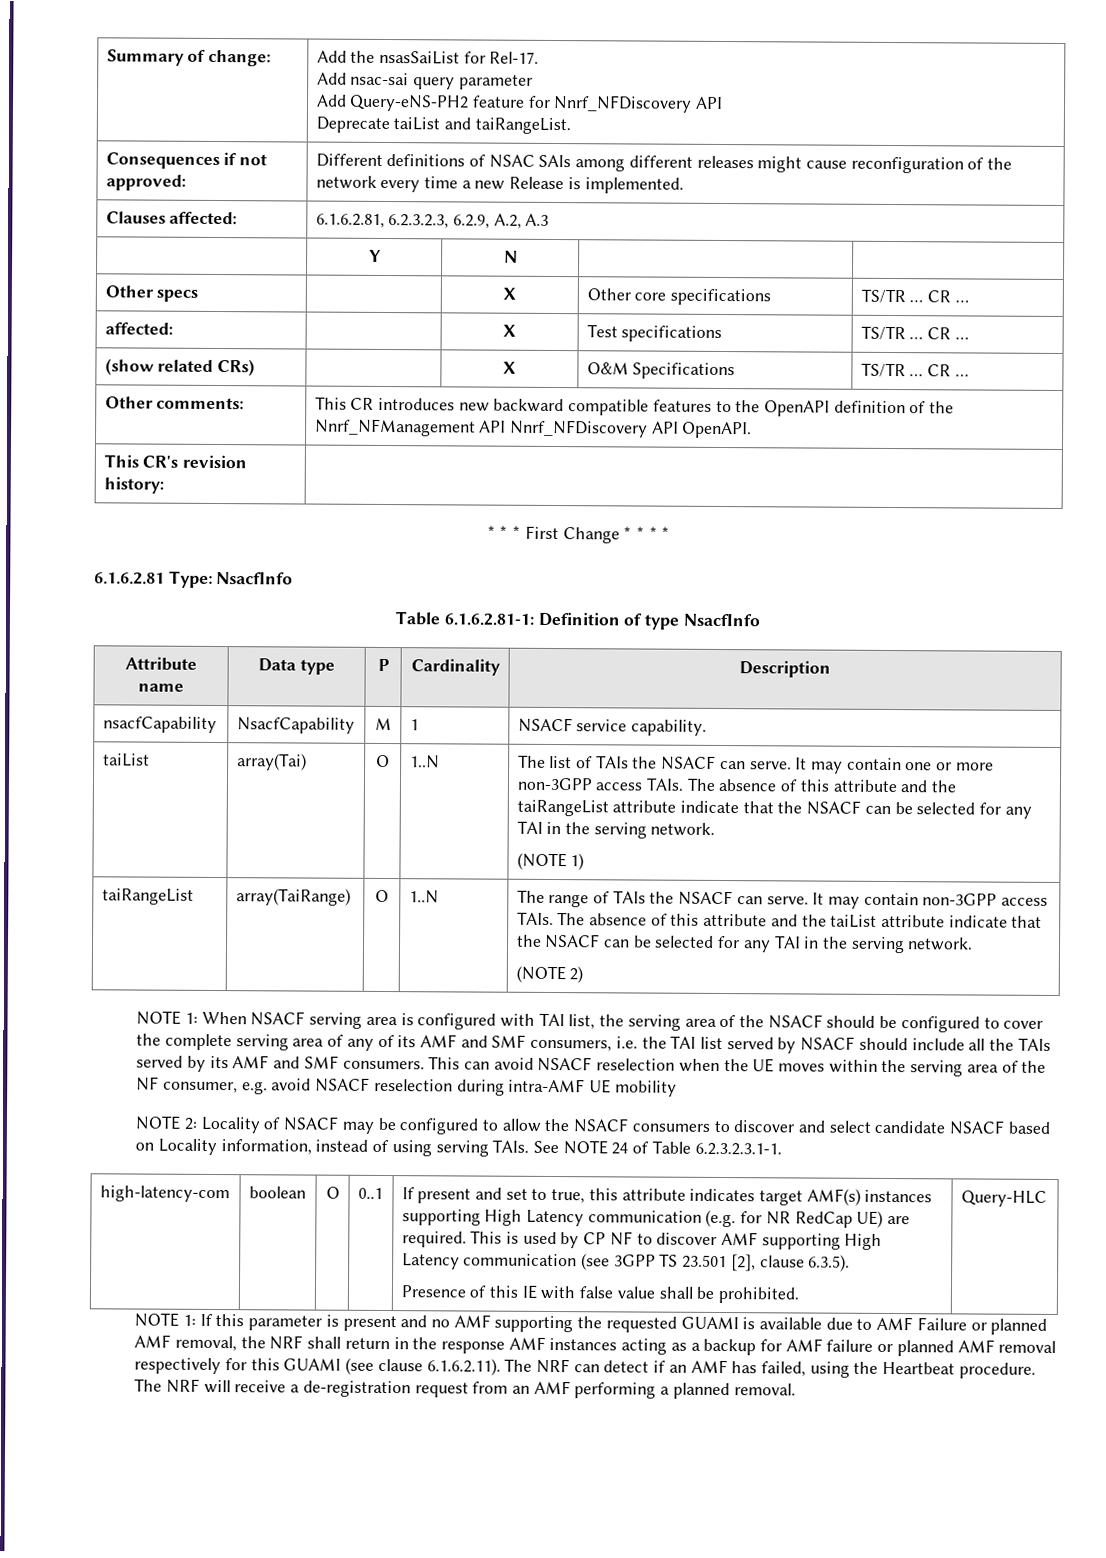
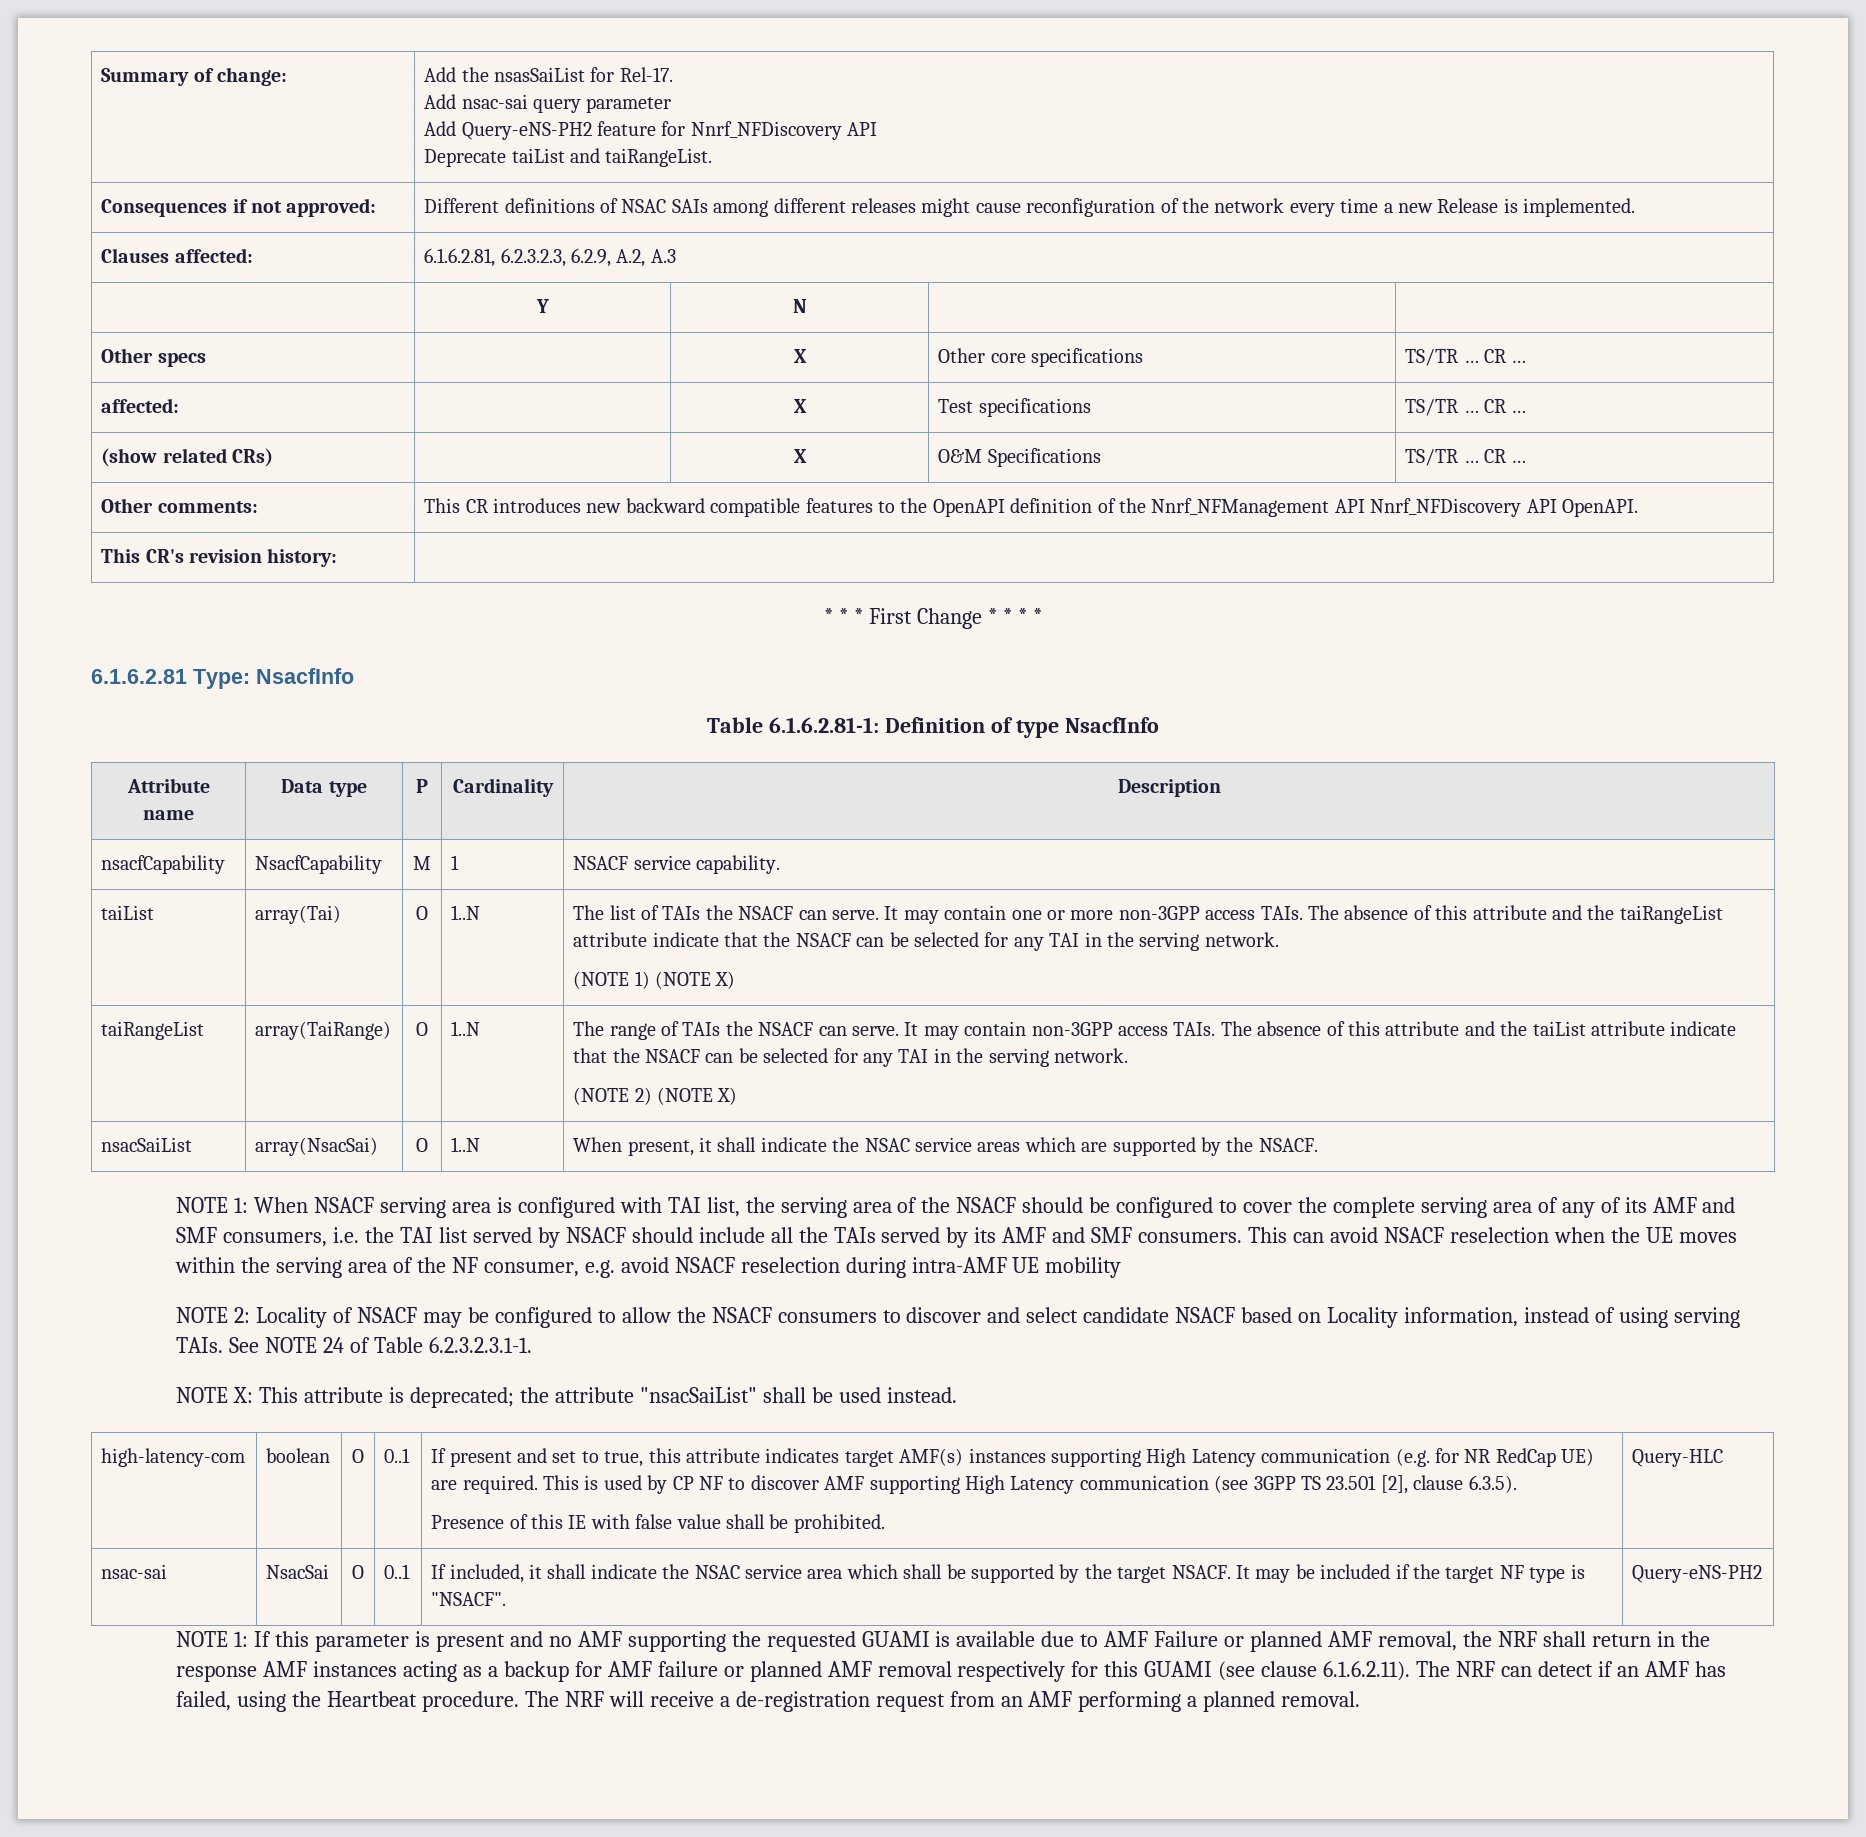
(585, 862) none -> [654,971,736,989] (NOTE X)
(584, 975) none -> [656,1087,738,1105] [101,1137,193,1152] [255,1137,379,1156] [416,1138,428,1152] [451,1137,481,1152] [573,1137,1318,1156] (NOTE X) // nsacSaiList | array(NsacSai) | O | 1..N | When present, it shall indicate the NSAC service areas which are supported by the NSACF.
(782, 1149) none -> [176,1387,957,1408] // NOTE X: This attribute is deprecated; the attribute "nsacSaiList" shall be used instead.
(1047, 1198) none -> [101,1564,168,1579] [266,1564,330,1579] [352,1565,364,1579] [384,1564,411,1579] [431,1564,1585,1583] [431,1592,507,1606] [1632,1565,1763,1583] // nsac-sai | NsacSai | O | 0..1 | If included, it shall indicate the NSAC service area which shall be supported by the target NSACF. It may be included if the target NF type is "NSACF". | Query-eNS-PH2

